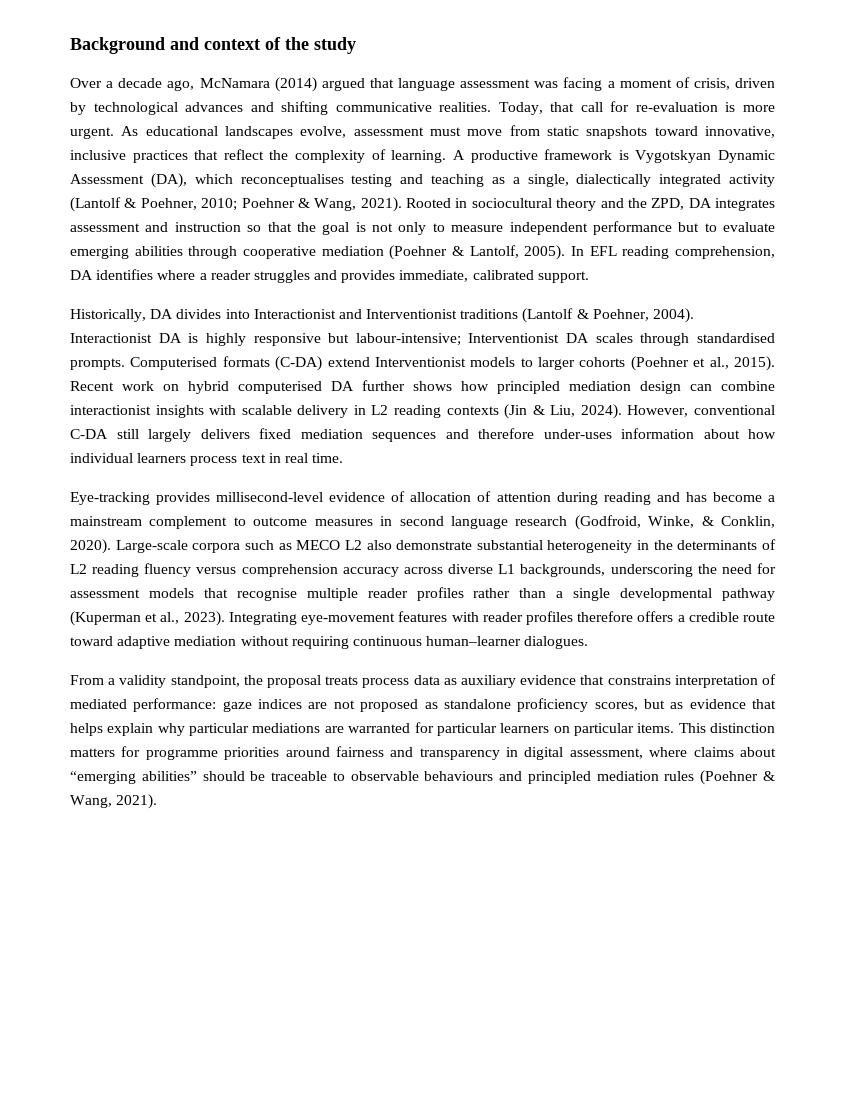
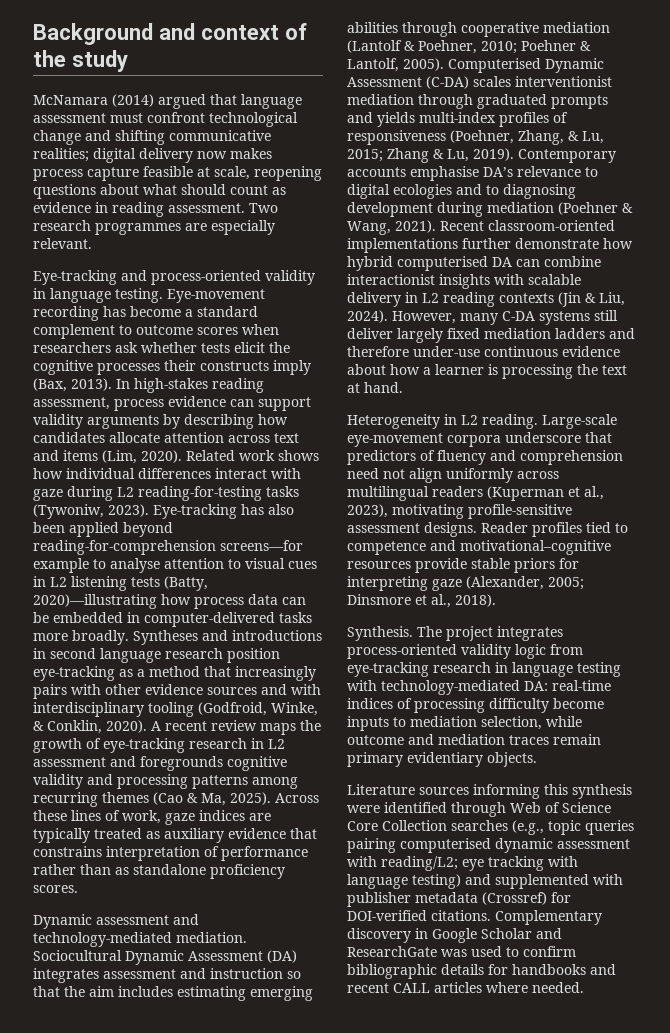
[70,78,195,91] Over a decade ago, -> (128, 61) none
[534,77,775,91] [70,101,776,115] [70,125,775,139] [70,149,776,163] [70,173,775,188] [70,197,712,212] was facing a moment of crisis, driven by technological advances and shifting communicative realities. Today, that call for re-evaluation is more urgent. As educational landscapes evolve, assessment must move from static snapshots toward innovative, inclusive practices that reflect the complexity of learning. A productive framework is Vygotskyan Dynamic Assessment (DA), which reconceptualises testing and teaching as a single, dialectically integrated activity (Lantolf & Poehner, 2010; Poehner & Wang, 2021). Rooted in sociocultural theory and the ZPD, DA -> [110,112,298,127] [33,130,271,145] [33,148,272,163] [33,166,322,181] [33,184,286,199] [33,202,278,217] [33,220,275,235] [33,238,92,249] [33,270,315,285] [33,288,265,303] [33,306,258,321] [33,324,279,339] [33,342,290,353] [33,360,311,375] [33,378,264,393] [33,396,311,411] [33,414,288,429] [33,432,299,443] [33,450,319,464] [33,468,301,479] [33,486,299,501] [33,504,294,519] [33,522,173,537] [33,540,303,555] [33,558,317,573] [33,576,208,591] [33,594,306,609] [33,612,312,627] [33,630,322,645] [33,648,280,663] [33,666,316,681] [33,684,321,699] [33,702,318,717] [33,720,321,735] [33,738,285,753] [33,756,287,771] [33,774,298,789] [33,792,319,807] [33,810,271,825] [33,828,317,843] [33,846,308,861] [33,864,285,879] [33,885,78,893] [33,914,199,929] [33,932,247,947] [33,950,297,965] must confront technological change and shifting communicative realities; digital delivery now makes process capture feasible at scale, reopening questions about what should count as evidence in reading assessment. Two research programmes are especially relevant. // Eye-tracking and process-oriented validity in language testing. Eye-movement recording has become a standard complement to outcome scores when researchers ask whether tests elicit the cognitive processes their constructs imply (Bax, 2013). In high-stakes reading assessment, process evidence can support validity arguments by describing how candidates allocate attention across text and items (Lim, 2020). Related work shows how individual differences interact with gaze during L2 reading-for-testing tasks (Tywoniw, 2023). Eye-tracking has also been applied beyond reading-for-comprehension screens—for example to analyse attention to visual cues in L2 listening tests (Batty, 2020)—illustrating how process data can be embedded in computer-delivered tasks more broadly. Syntheses and introductions in second language research position eye-tracking as a method that increasingly pairs with other evidence sources and with interdisciplinary tooling (Godfroid, Winke, & Conklin, 2020). A recent review maps the growth of eye-tracking research in L2 assessment and foregrounds cognitive validity and processing patterns among recurring themes (Cao & Ma, 2025). Across these lines of work, gaze indices are typically treated as auxiliary evidence that constrains interpretation of performance rather than as standalone proficiency scores. // Dynamic assessment and technology-mediated mediation. Sociocultural Dynamic Assessment (DA)
[322,221,775,235] goal is not only to measure independent performance but to evaluate -> [89,986,246,1001] aim includes estimating
[389,245,775,260] [70,269,589,283] [70,308,695,323] [70,333,775,346] [70,356,775,371] [70,380,681,394] (Poehner & Lantolf, 2005). In EFL reading comprehension, DA identifies where a reader struggles and provides immediate, calibrated support. // Historically, DA divides into Interactionist and Interventionist traditions (Lantolf & Poehner, 2004). Interactionist DA is highly responsive but labour-intensive; Interventionist DA scales through standardised prompts. Computerised formats (C-DA) extend Interventionist models to larger cohorts (Poehner et al., 2015). Recent work on hybrid computerised DA further shows how principled mediation design -> [347,40,591,54] [347,58,604,73] [347,76,612,89] [347,94,608,109] [347,112,568,127] [347,130,604,145] [347,148,616,163] [347,166,598,181] [347,184,576,199] [347,202,633,217] [347,220,615,235] [347,238,633,253] [347,256,512,271] (Lantolf & Poehner, 2010; Poehner & Lantolf, 2005). Computerised Dynamic Assessment (C-DA) scales interventionist mediation through graduated prompts and yields multi-index profiles of responsiveness (Poehner, Zhang, & Lu, 2015; Zhang & Lu, 2019). Contemporary accounts emphasise DA’s relevance to digital ecologies and to diagnosing development during mediation (Poehner & Wang, 2021). Recent classroom-oriented implementations further demonstrate how hybrid computerised DA
[693,405,775,415] [70,429,250,442] conventional C-DA still largely delivers -> [460,310,618,325] [347,328,443,343] many C-DA systems still deliver largely
[372,432,436,442] sequences -> [555,328,605,339] ladders
[543,428,776,439] [70,453,344,466] [70,491,776,505] [70,515,775,530] [70,539,776,554] [70,563,776,577] [70,587,775,601] [70,611,775,626] [70,636,589,649] [70,674,776,688] [70,698,776,712] [70,722,775,736] [70,746,776,760] [70,770,775,785] [70,794,158,809] under-uses information about how individual learners process text in real time. // Eye-tracking provides millisecond-level evidence of allocation of attention during reading and has become a mainstream complement to outcome measures in second language research (Godfroid, Winke, & Conklin, 2020). Large-scale corpora such as MECO L2 also demonstrate substantial heterogeneity in the determinants of L2 reading fluency versus comprehension accuracy across diverse L1 backgrounds, underscoring the need for assessment models that recognise multiple reader profiles rather than a single developmental pathway (Kuperman et al., 2023). Integrating eye-movement features with reader profiles therefore offers a credible route toward adaptive mediation without requiring continuous human–learner dialogues. // From a validity standpoint, the proposal treats process data as auxiliary evidence that constrains interpretation of mediated performance: gaze indices are not proposed as standalone proficiency scores, but as evidence that helps explain why particular mediations are warranted for particular learners on particular items. This distinction matters for programme priorities around fairness and transparency in digital assessment, where claims about “emerging abilities” should be traceable to observable behaviours and principled mediation rules (Poehner & Wang, 2021). -> [413,346,620,357] [347,364,627,379] [347,382,403,393] [347,414,617,429] [347,432,612,447] [347,450,623,465] [347,468,559,483] [347,486,604,501] [347,504,572,519] [347,522,628,537] [347,540,611,555] [347,558,579,573] [347,576,584,591] [347,594,496,608] [347,626,563,641] [347,644,583,659] [347,662,621,677] [347,680,611,695] [347,698,604,713] [347,716,582,731] [347,734,601,745] [347,752,537,767] [347,784,632,799] [347,802,611,817] [347,820,634,835] [347,838,630,853] [347,856,578,871] [347,874,623,889] [347,892,571,907] [347,910,602,925] [347,928,562,943] [347,946,576,957] [347,964,616,979] [347,982,584,993] under-use continuous evidence about how a learner is processing the text at hand. // Heterogeneity in L2 reading. Large-scale eye-movement corpora underscore that predictors of fluency and comprehension need not align uniformly across multilingual readers (Kuperman et al., 2023), motivating profile-sensitive assessment designs. Reader profiles tied to competence and motivational–cognitive resources provide stable priors for interpreting gaze (Alexander, 2005; Dinsmore et al., 2018). // Synthesis. The project integrates process-oriented validity logic from eye-tracking research in language testing with technology-mediated DA: real-time indices of processing difficulty become inputs to mediation selection, while outcome and mediation traces remain primary evidentiary objects. // Literature sources informing this synthesis were identified through Web of Science Core Collection searches (e.g., topic queries pairing computerised dynamic assessment with reading/L2; eye tracking with language testing) and supplemented with publisher metadata (Crossref) for DOI-verified citations. Complementary discovery in Google Scholar and ResearchGate was used to confirm bibliographic details for handbooks and recent CALL articles where needed.

